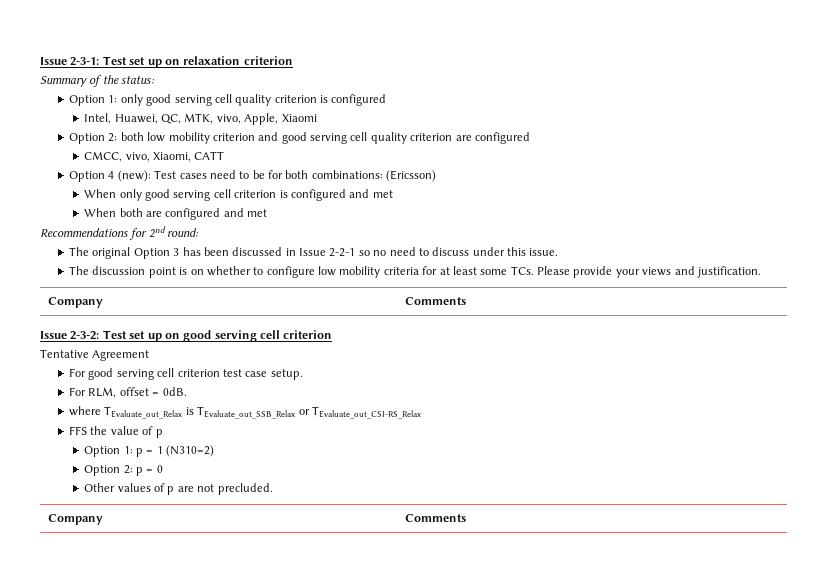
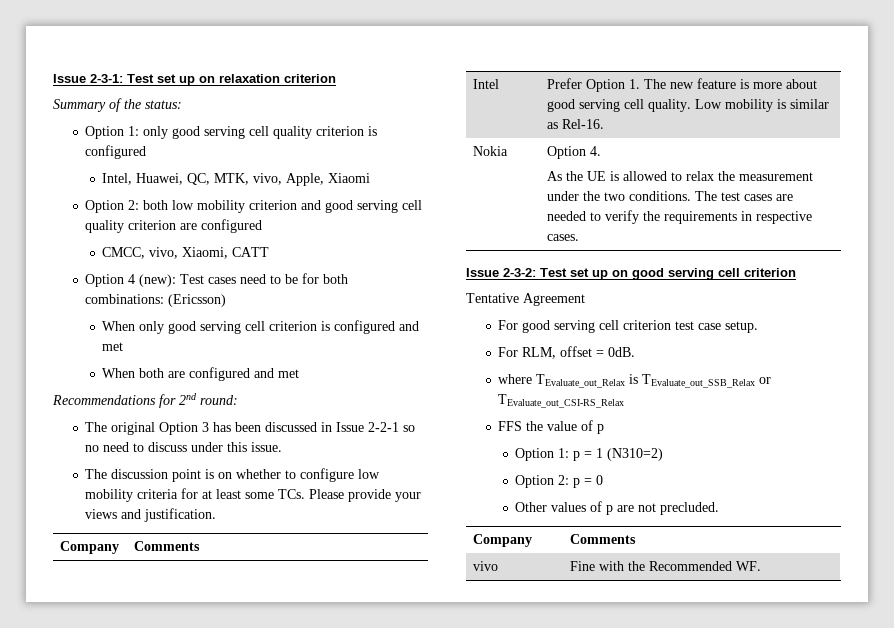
(466, 301) none -> [473,79,500,89] [547,78,818,92] [547,99,830,112] [547,119,605,129] [473,146,509,156] [547,146,602,159] [547,171,814,181] [547,191,794,201] [547,210,813,224] [547,234,580,241] // Intel | Prefer Option 1. The new feature is more about good serving cell quality. Low mobility is similar as Rel-16. // Nokia | Option 4. // As the UE is allowed to relax the measurement under the two conditions. The test cases are needed to verify the requirements in respective cases.
(466, 518) none -> [473,561,499,571] [570,561,762,571] // vivo | Fine with the Recommended WF.

